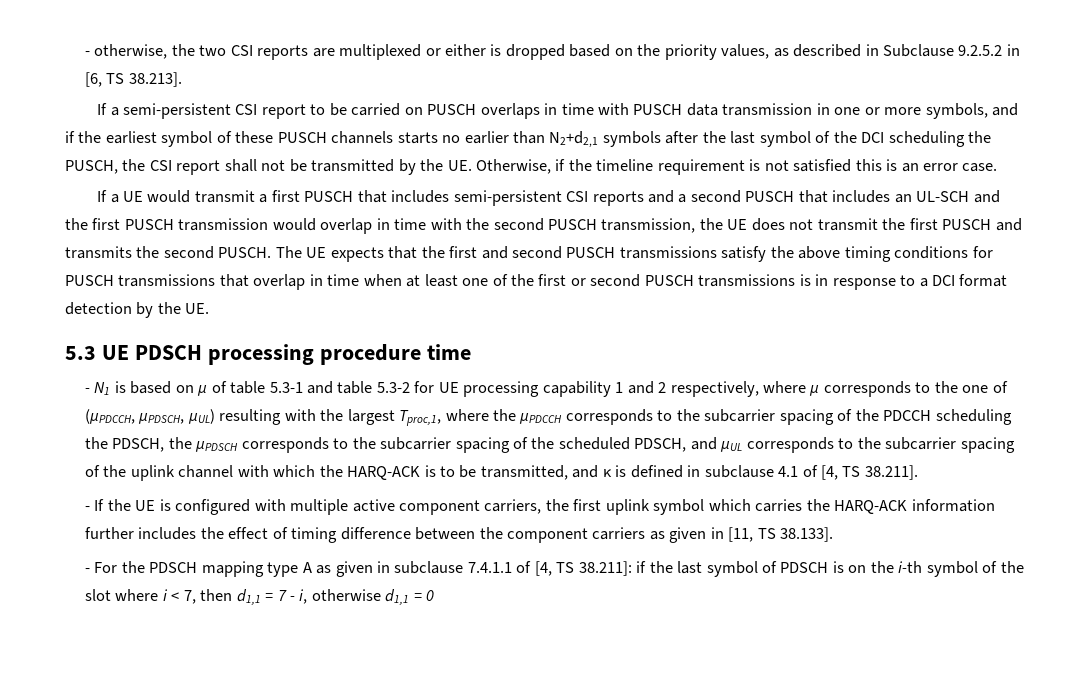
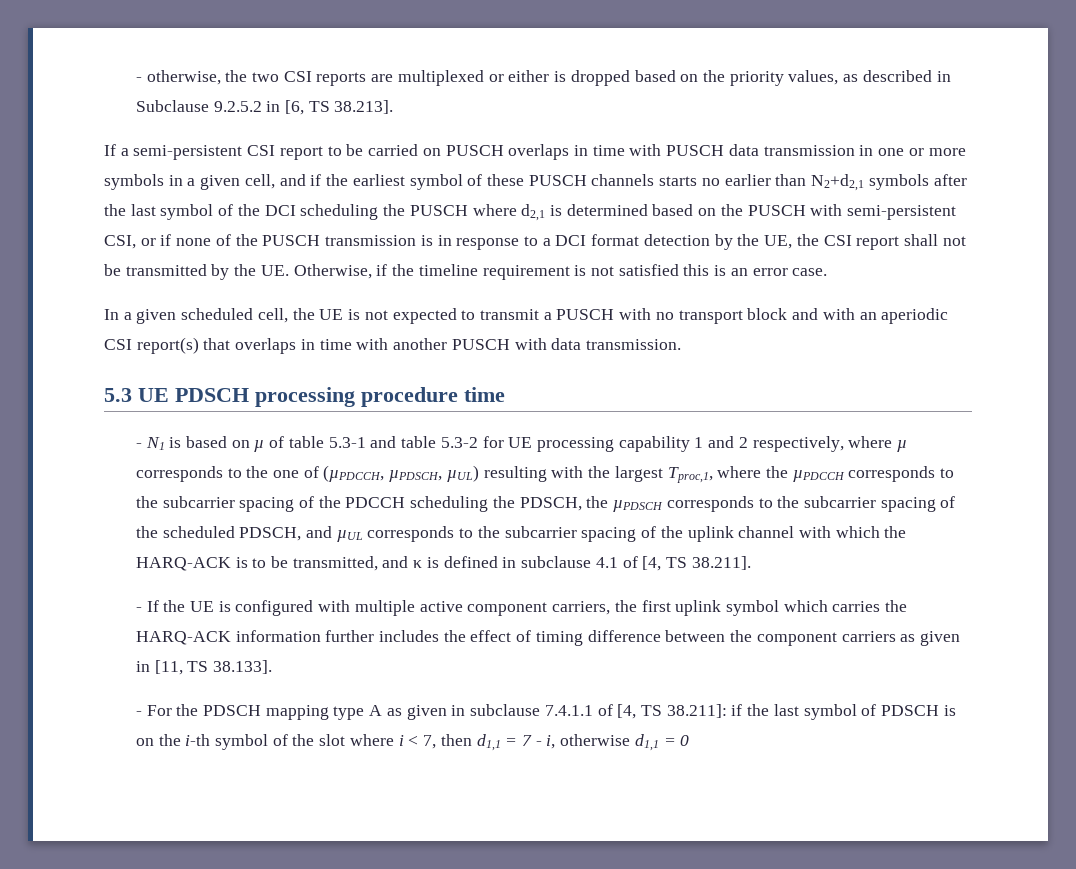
[925,103,988,119] symbols, -> [104,174,275,190] symbols in a given cell,
[65,160,118,174] PUSCH, -> [409,204,957,221] [104,234,793,250] PUSCH where d2,1 is determined based on the PUSCH with semi-persistent CSI, or if none of the PUSCH transmission is in response to a DCI format detection by the UE,
[97,190,1000,206] [65,218,1022,234] [65,246,993,262] [65,274,1008,290] [65,302,210,318] If a UE would transmit a first PUSCH that includes semi-persistent CSI reports and a second PUSCH that includes an UL-SCH and the first PUSCH transmission would overlap in time with the second PUSCH transmission, the UE does not transmit the first PUSCH and transmits the second PUSCH. The UE expects that the first and second PUSCH transmissions satisfy the above timing conditions for PUSCH transmissions that overlap in time when at least one of the first or second PUSCH transmissions is in response to a DCI format detection by the UE. -> [104,308,949,324] [104,337,681,354] In a given scheduled cell, the UE is not expected to transmit a PUSCH with no transport block and with an aperiodic CSI report(s) that overlaps in time with another PUSCH with data transmission.

